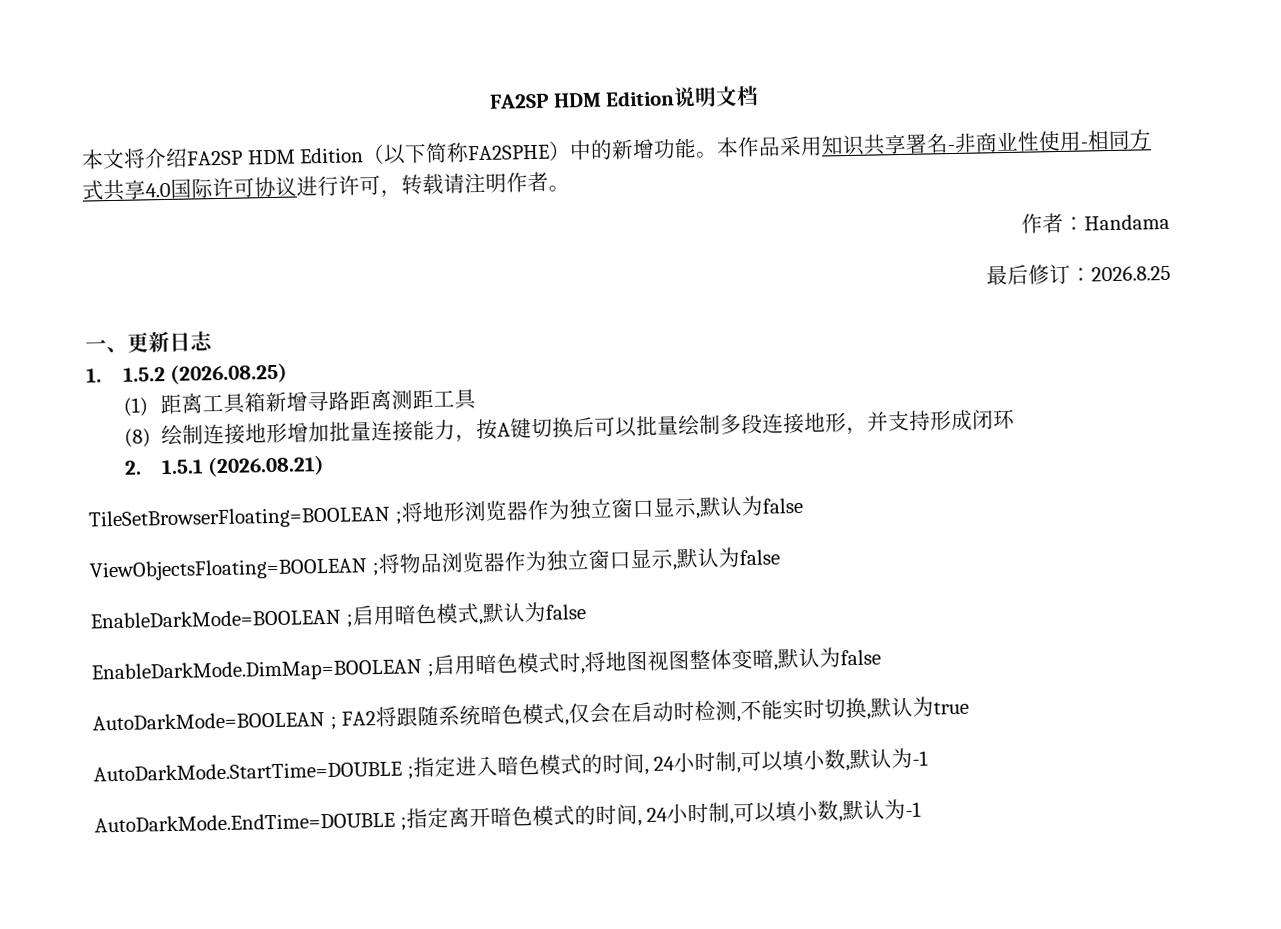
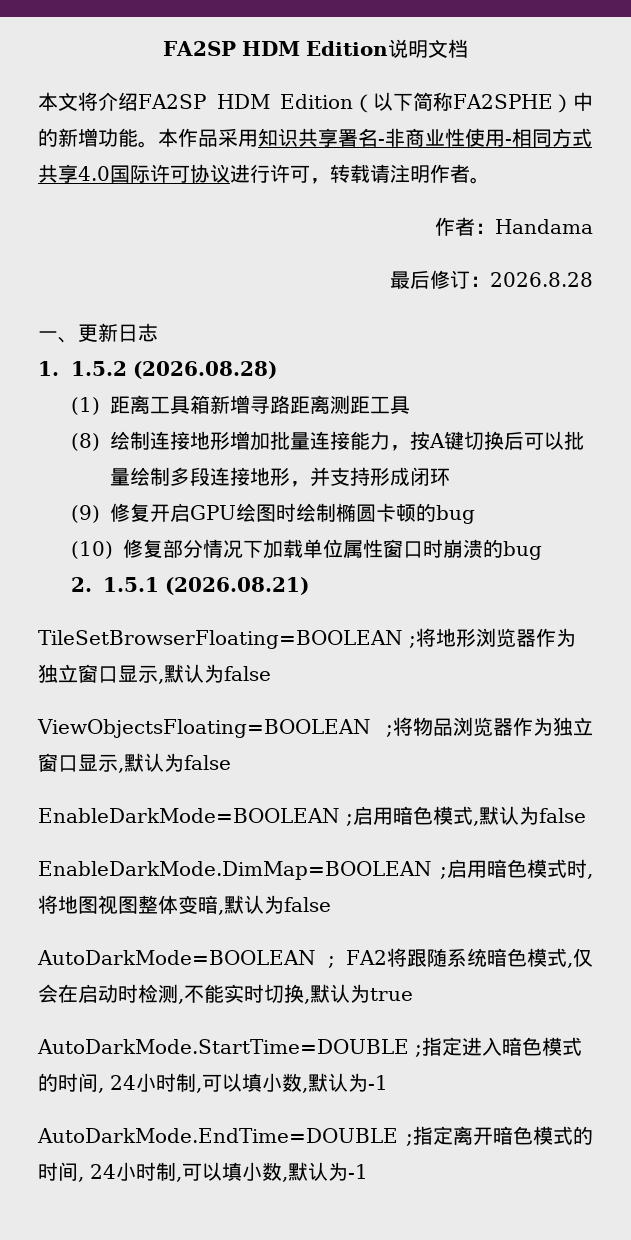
[1091,264,1171,282] 2026.8.25 -> [490,272,593,287] 2026.8.28
[170,362,289,385] (2026.08.25) -> [132,361,277,379] (2026.08.28)
(1015, 419) none -> [70,503,475,524] [70,539,542,560] // (9)修复开启GPU绘图时绘制椭圆卡顿的bug // (10)修复部分情况下加载单位属性窗口时崩溃的bug

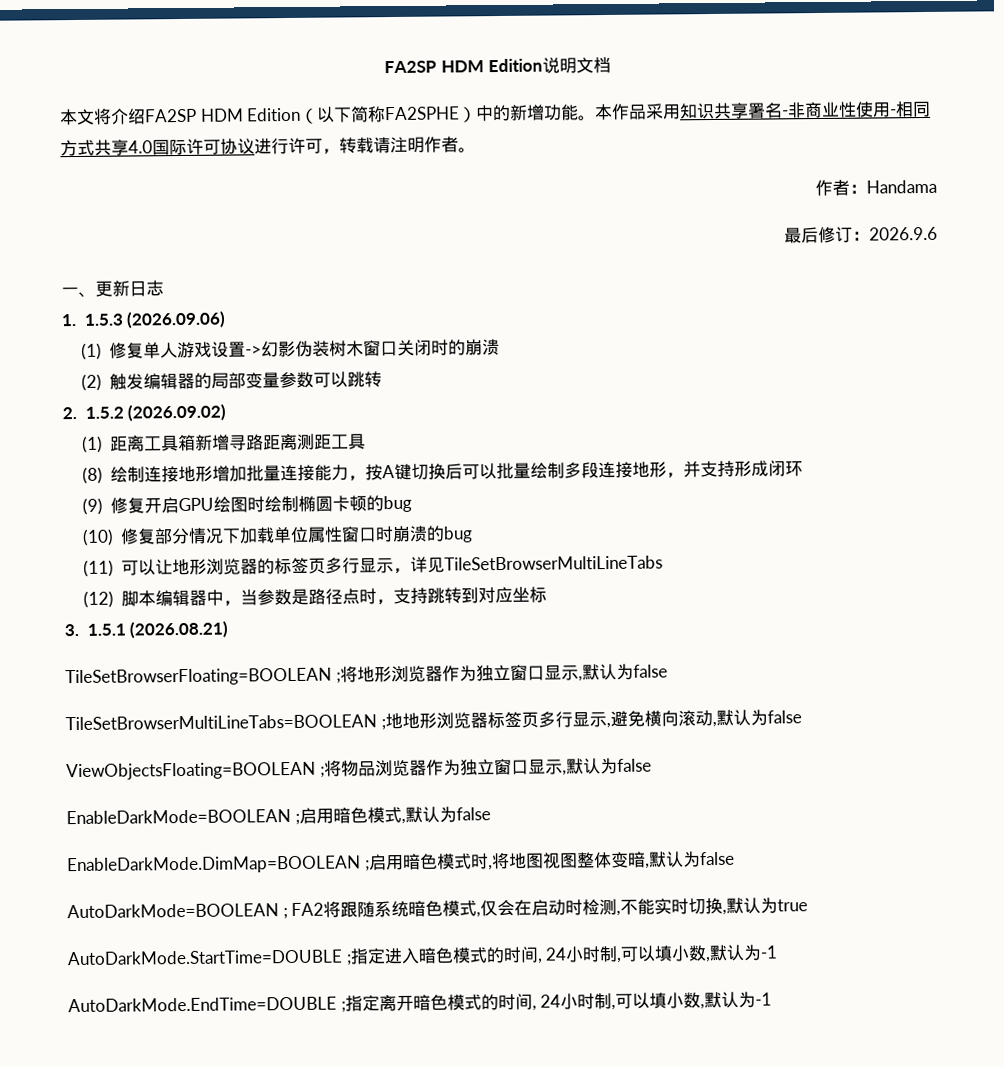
[490,272,593,287] 2026.8.28 -> [869,226,938,241] 2026.9.6
[70,361,277,379] 1.5.2 (2026.08.28) -> [83,310,227,329] [80,339,501,360] [80,371,383,391] [62,403,227,422] 1.5.3 (2026.09.06) // (1)修复单人游戏设置->幻影伪装树木窗口关闭时的崩溃 // (2)触发编辑器的局部变量参数可以跳转 // 2. 1.5.2 (2026.09.02)
[70,577,92,592] 2. -> [82,555,664,577] [82,586,548,608] [64,623,79,637] (11)可以让地形浏览器的标签页多行显示，详见TileSetBrowserMultiLineTabs // (12)脚本编辑器中，当参数是路径点时，支持跳转到对应坐标 // 3.
(271, 673) none -> [65,709,802,731] // TileSetBrowserMultiLineTabs=BOOLEAN ;地地形浏览器标签页多行显示,避免横向滚动,默认为false

